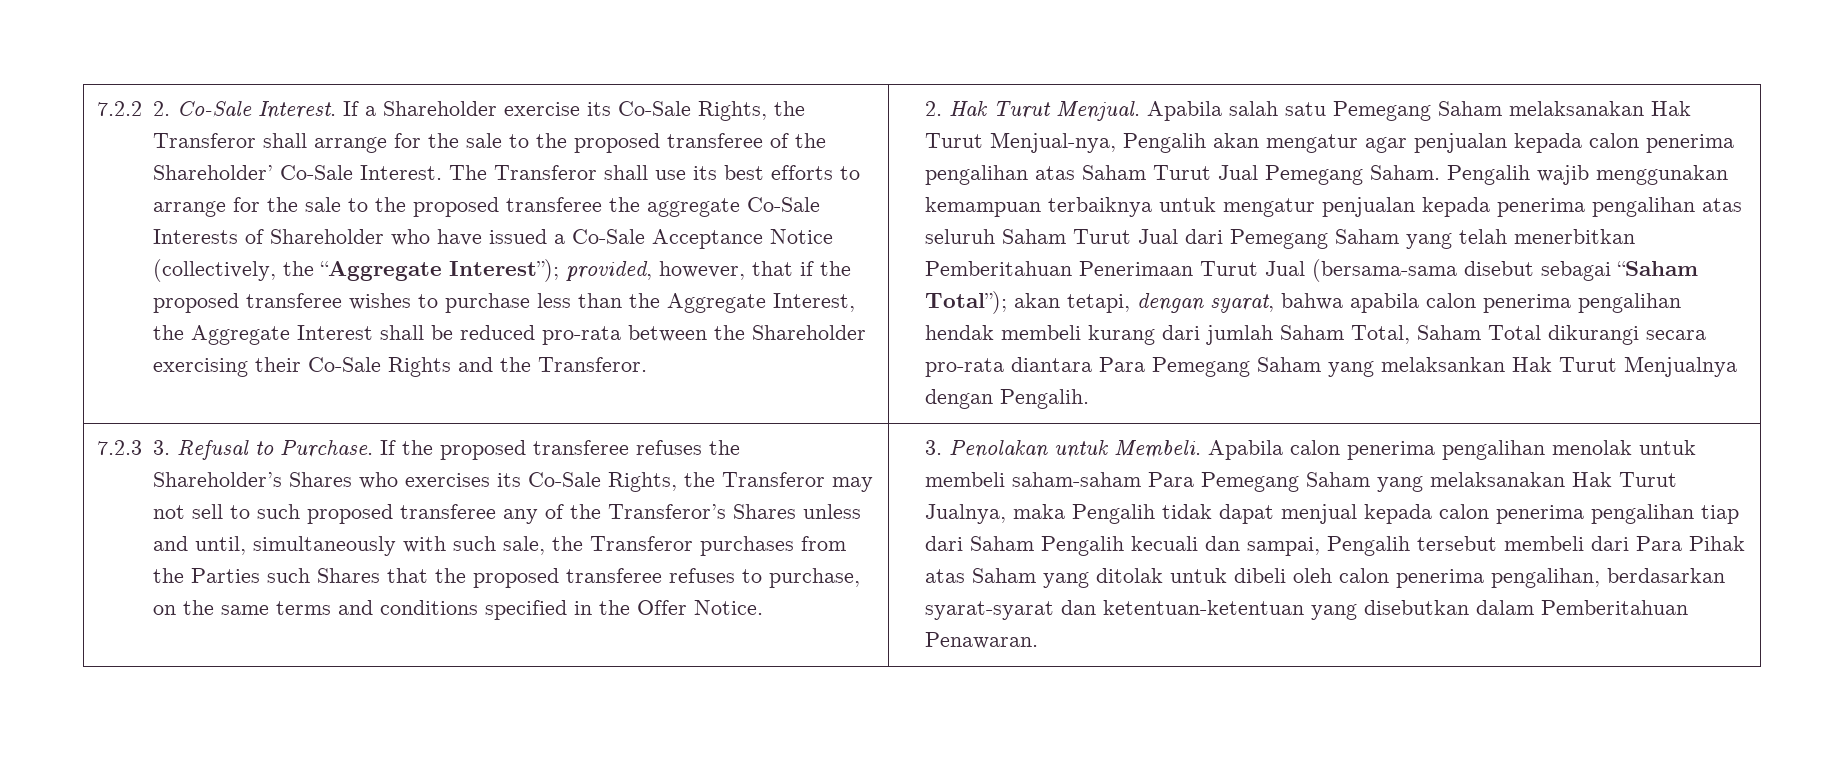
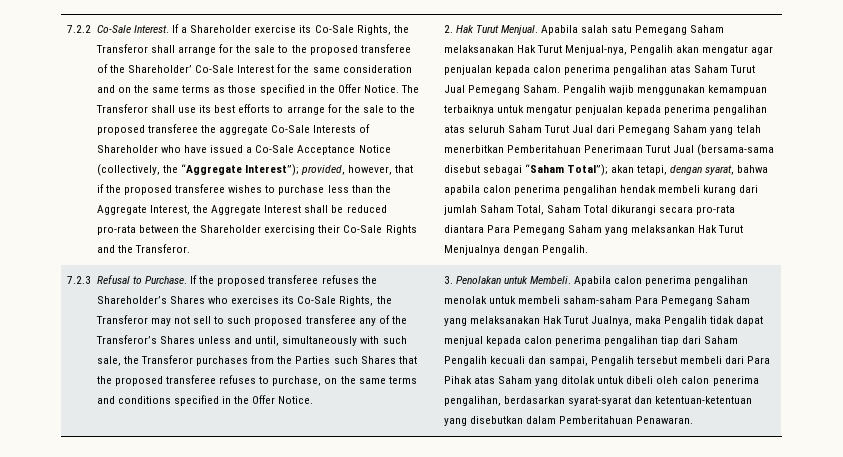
[152,101,170,116] 2. -> (92, 29) none
[359,165,442,180] Interest. -> [237,64,412,73] [96,84,399,95] Interest for the same consideration and on the same terms as those specified in the Offer Notice.
[152,440,170,455] 3. -> (92, 280) none

